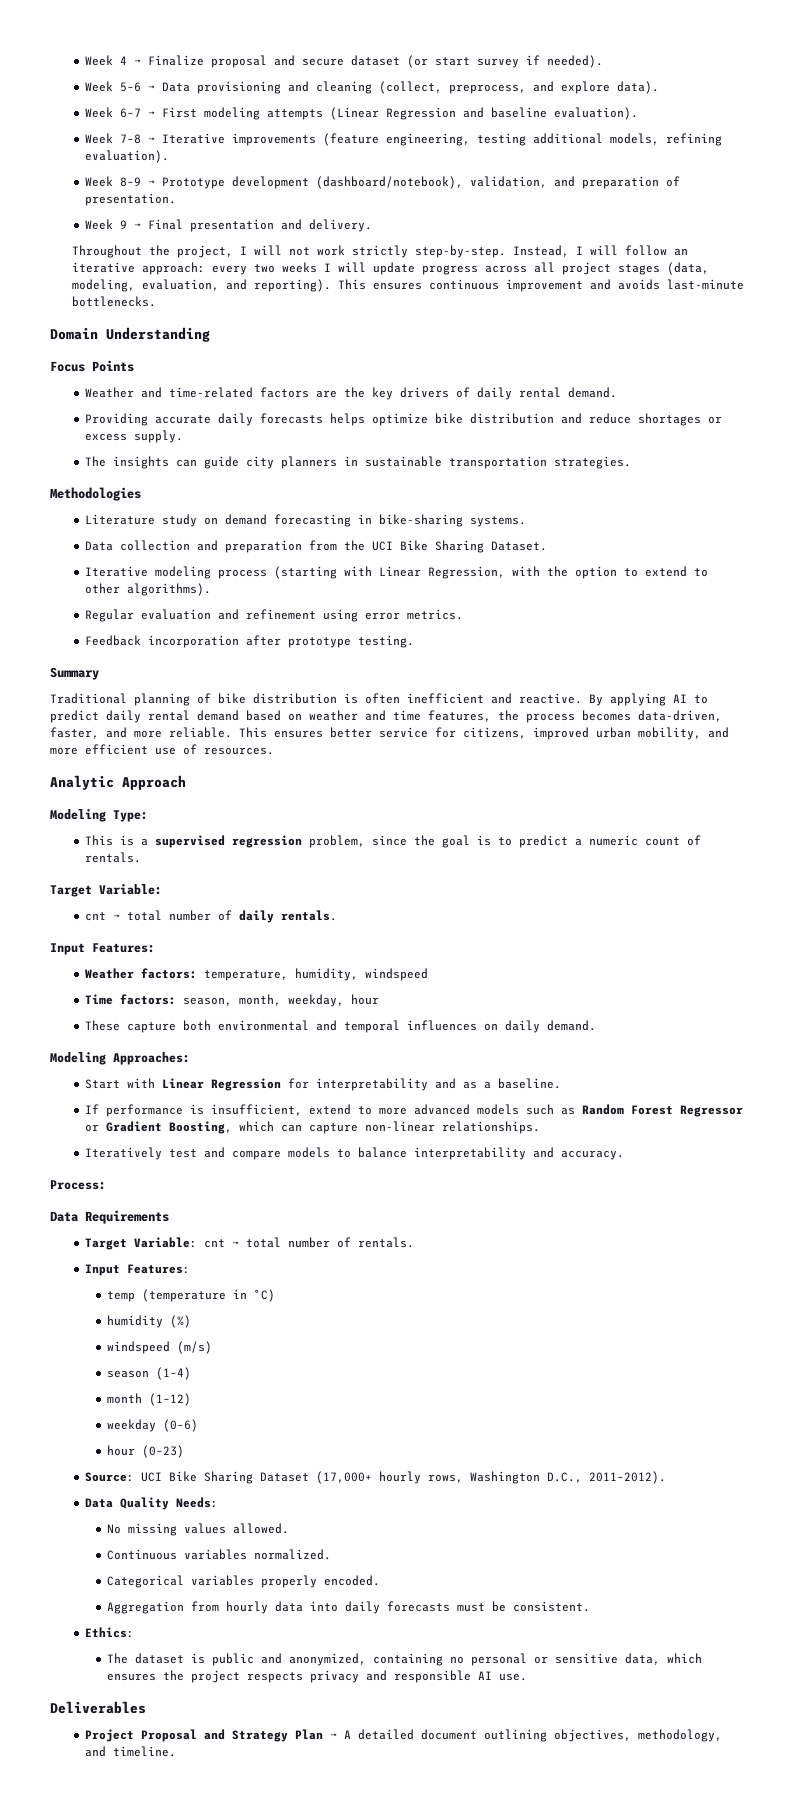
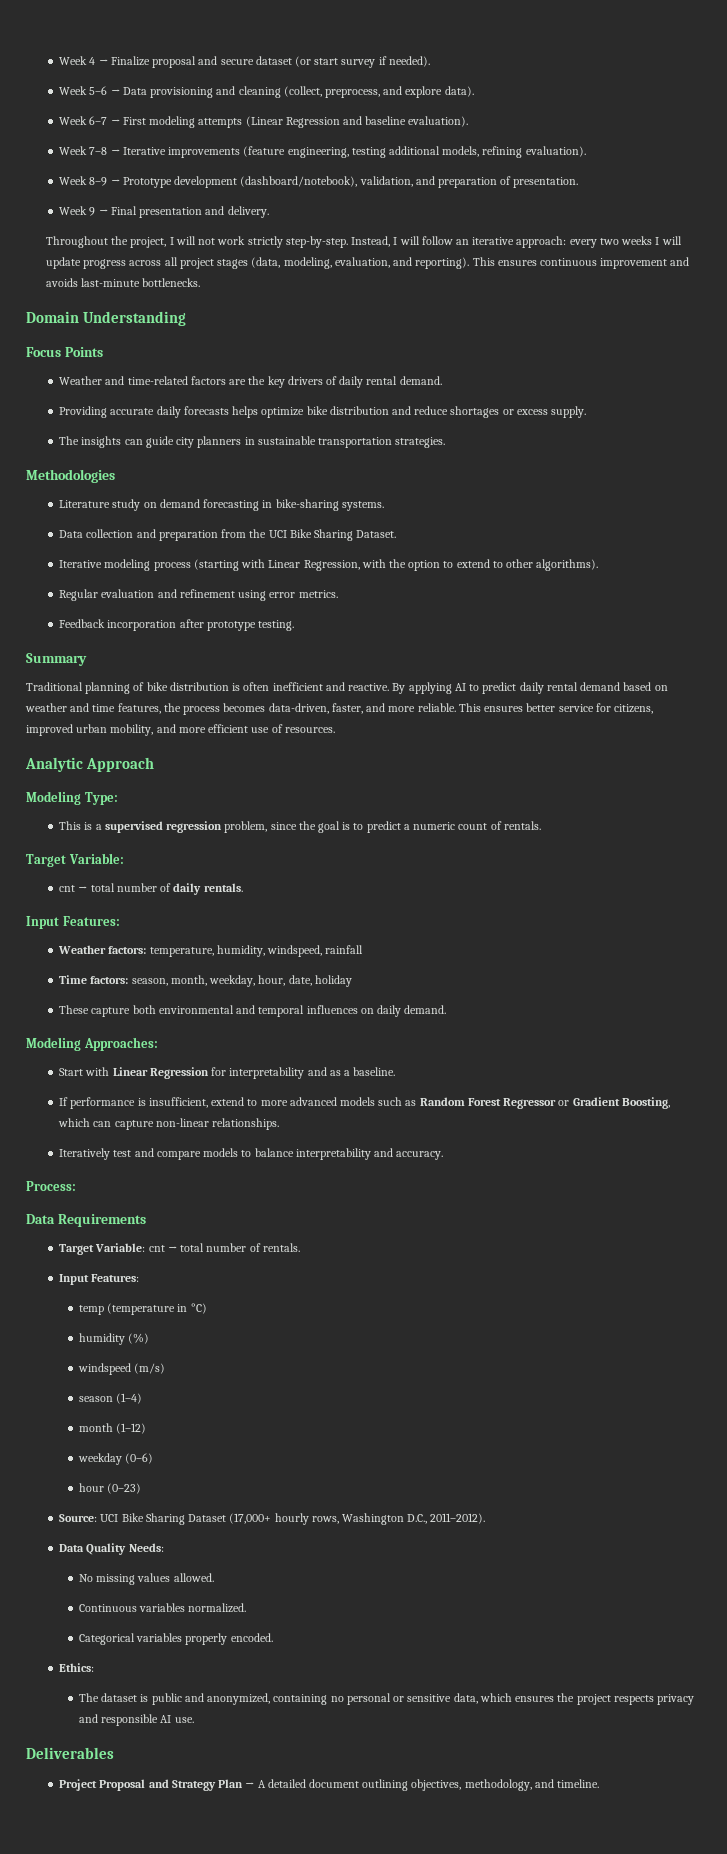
[365,968,429,981] windspeed -> [267,945,364,957] windspeed, rainfall
[351,994,380,1005] hour -> [258,975,352,987] hour, date, holiday
[106,1601,590,1614] // Aggregation from hourly data into daily forecasts must be consistent. -> (273, 1637) none

